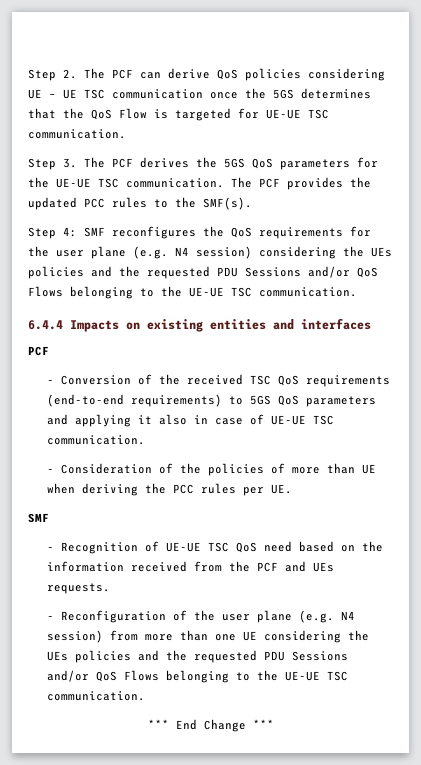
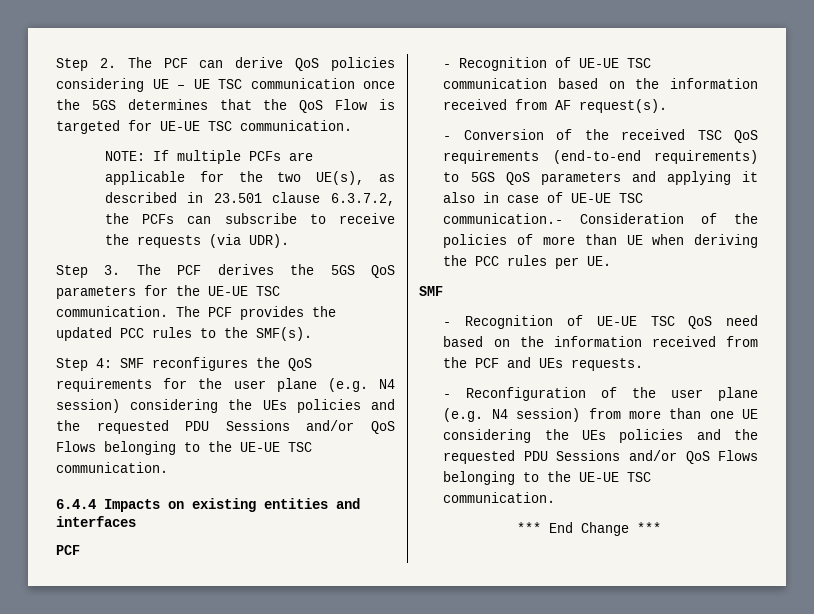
(126, 134) none -> [104,150,313,164] [104,171,395,185] [104,192,395,206] [104,213,396,224] [104,234,289,248] // NOTE: If multiple PCFs are applicable for the two UE(s), as described in 23.501 clause 6.3.7.2, the PCFs can subscribe to receive the requests (via UDR).
(49, 351) none -> [443,57,652,71] [443,78,758,89] [443,99,668,113] // - Recognition of UE-UE TSC communication based on the information received from AF request(s).
[46,435,145,445] [46,469,54,473] communication. // - -> [443,213,564,224] communication.-

